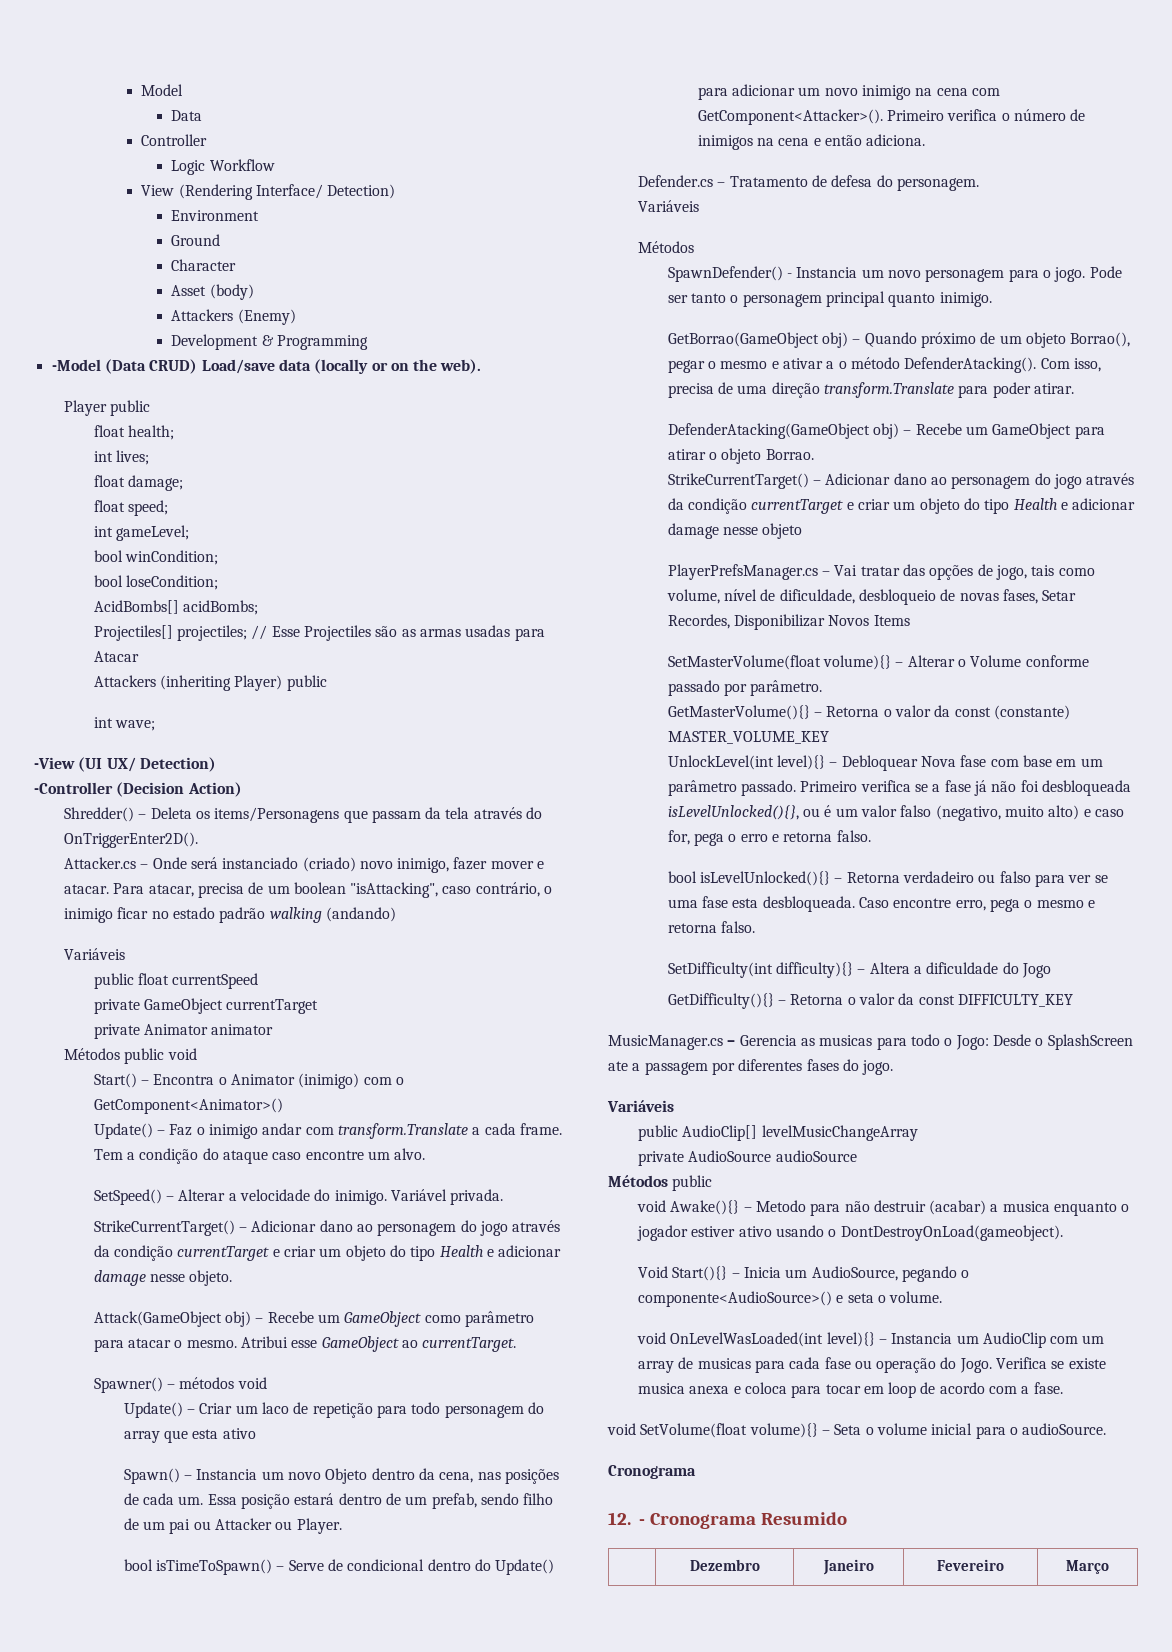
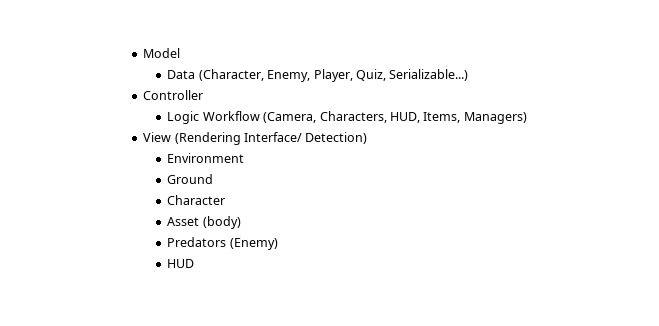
[141,134,208,146] [171,159,275,175] // Controller // Logic Workflow -> [198,69,469,82] [143,90,204,100] [167,111,527,124] (Character, Enemy, Player, Quiz, Serializable...) // Controller // Logic Workflow (Camera, Characters, HUD, Items, Managers)
[171,309,234,321] Attackers -> [167,237,227,247] Predators
[171,334,368,350] [51,359,482,374] [63,400,151,416] [93,425,175,440] [93,450,150,465] [93,475,184,491] [93,500,169,516] [93,525,190,541] [93,550,219,565] [93,575,219,590] [93,600,259,615] [93,625,545,641] [93,651,139,662] [93,675,327,691] [93,717,156,731] [34,757,216,772] [34,782,242,797] [63,807,543,823] [63,832,198,848] [63,857,545,873] [63,882,553,898] [63,907,396,923] [63,948,125,960] [93,973,259,989] [93,998,319,1014] [93,1024,274,1039] [63,1048,197,1064] [93,1073,405,1089] [93,1098,283,1114] [93,1123,563,1139] [93,1148,426,1164] [93,1189,504,1205] [93,1220,561,1236] [93,1245,562,1261] [93,1270,233,1286] [93,1311,535,1327] [93,1336,517,1352] [93,1377,267,1393] [123,1402,544,1418] [123,1428,256,1443] [123,1468,559,1484] [123,1493,554,1509] [123,1518,342,1534] [123,1559,555,1575] [697,84,1000,100] [697,109,1086,125] [697,134,926,150] [637,175,979,191] [637,200,699,212] [637,241,694,253] [667,266,1122,282] [667,291,992,307] [667,332,1131,348] [667,357,1102,373] [667,382,1075,398] [667,423,1105,439] [667,448,814,464] [667,473,1135,489] [667,498,1136,514] [667,523,803,539] [667,564,1095,580] [666,589,1077,605] [667,614,910,630] [667,655,1089,670] [667,680,823,696] [667,705,1071,720] [667,731,829,744] [667,755,1103,771] [667,780,1132,796] [667,805,1125,821] [667,830,871,846] [667,871,1108,887] [667,896,1096,912] [667,921,756,933] [667,962,1052,978] [667,993,1074,1009] [608,1034,1133,1050] [608,1059,894,1075] [607,1100,674,1112] [637,1125,918,1141] [637,1150,857,1166] [608,1175,713,1191] [636,1200,1130,1216] [636,1225,1063,1241] [637,1266,970,1282] [637,1291,943,1307] [636,1332,1105,1348] [637,1357,1106,1373] [637,1382,1063,1398] [607,1423,1107,1439] [608,1465,696,1479] [608,1512,847,1529] [689,1559,760,1571] [822,1559,874,1575] [937,1559,1004,1571] [1066,1560,1109,1574] Development & Programming // -Model (Data CRUD) Load/save data (locally or on the web). // Player public // float health; // int lives; // float damage; // float speed; // int gameLevel; // bool winCondition; // bool loseCondition; // AcidBombs[] acidBombs; // Projectiles[] projectiles; // Esse Projectiles são as armas usadas para Atacar // Attackers (inheriting Player) public // int wave; // -View (UI UX/ Detection) // -Controller (Decision Action) // Shredder() – Deleta os items/Personagens que passam da tela através do OnTriggerEnter2D(). // Attacker.cs – Onde será instanciado (criado) novo inimigo, fazer mover e atacar. Para atacar, precisa de um boolean "isAttacking", caso contrário, o inimigo ficar no estado padrão walking (andando) // Variáveis // public float currentSpeed // private GameObject currentTarget // private Animator animator // Métodos public void // Start() – Encontra o Animator (inimigo) com o GetComponent<Animator>() // Update() – Faz o inimigo andar com transform.Translate a cada frame. Tem a condição do ataque caso encontre um alvo. // SetSpeed() – Alterar a velocidade do inimigo. Variável privada. // StrikeCurrentTarget() – Adicionar dano ao personagem do jogo através da condição currentTarget e criar um objeto do tipo Health e adicionar damage nesse objeto. // Attack(GameObject obj) – Recebe um GameObject como parâmetro para atacar o mesmo. Atribui esse GameObject ao currentTarget. // Spawner() – métodos void // Update() – Criar um laco de repetição para todo personagem do array que esta ativo // Spawn() – Instancia um novo Objeto dentro da cena, nas posições de cada um. Essa posição estará dentro de um prefab, sendo filho de um pai ou Attacker ou Player. // bool isTimeToSpawn() – Serve de condicional dentro do Update() para adicionar um novo inimigo na cena com GetComponent<Attacker>(). Primeiro verifica o número de inimigos na cena e então adiciona. // Defender.cs – Tratamento de defesa do personagem. // Variáveis // Métodos // SpawnDefender() - Instancia um novo personagem para o jogo. Pode ser tanto o personagem principal quanto inimigo. // GetBorrao(GameObject obj) – Quando próximo de um objeto Borrao(), pegar o mesmo e ativar a o método DefenderAtacking(). Com isso, precisa de uma direção transform.Translate para poder atirar. // DefenderAtacking(GameObject obj) – Recebe um GameObject para atirar o objeto Borrao. // StrikeCurrentTarget() – Adicionar dano ao personagem do jogo através da condição currentTarget e criar um objeto do tipo Health e adicionar damage nesse objeto // PlayerPrefsManager.cs – Vai tratar das opções de jogo, tais como volume, nível de dificuldade, desbloqueio de novas fases, Setar Recordes, Disponibilizar Novos Items // SetMasterVolume(float volume){} – Alterar o Volume conforme passado por parâmetro. // GetMasterVolume(){} – Retorna o valor da const (constante) MASTER_VOLUME_KEY // UnlockLevel(int level){} – Debloquear Nova fase com base em um parâmetro passado. Primeiro verifica se a fase já não foi desbloqueada isLevelUnlocked(){}, ou é um valor falso (negativo, muito alto) e caso for, pega o erro e retorna falso. // bool isLevelUnlocked(){} – Retorna verdadeiro ou falso para ver se uma fase esta desbloqueada. Caso encontre erro, pega o mesmo e retorna falso. // SetDifficulty(int difficulty){} – Altera a dificuldade do Jogo // GetDifficulty(){} – Retorna o valor da const DIFFICULTY_KEY // MusicManager.cs – Gerencia as musicas para todo o Jogo: Desde o SplashScreen ate a passagem por diferentes fases do jogo. // Variáveis // public AudioClip[] levelMusicChangeArray // private AudioSource audioSource // Métodos public // void Awake(){} – Metodo para não destruir (acabar) a musica enquanto o jogador estiver ativo usando o DontDestroyOnLoad(gameobject). // Void Start(){} – Inicia um AudioSource, pegando o componente<AudioSource>() e seta o volume. // void OnLevelWasLoaded(int level){} – Instancia um AudioClip com um array de musicas para cada fase ou operação do Jogo. Verifica se existe musica anexa e coloca para tocar em loop de acordo com a fase. // void SetVolume(float volume){} – Seta o volume inicial para o audioSource. // Cronograma // 12. - Cronograma Resumido // | Dezembro | Janeiro | Fevereiro | Março -> [167,259,195,268] HUD

